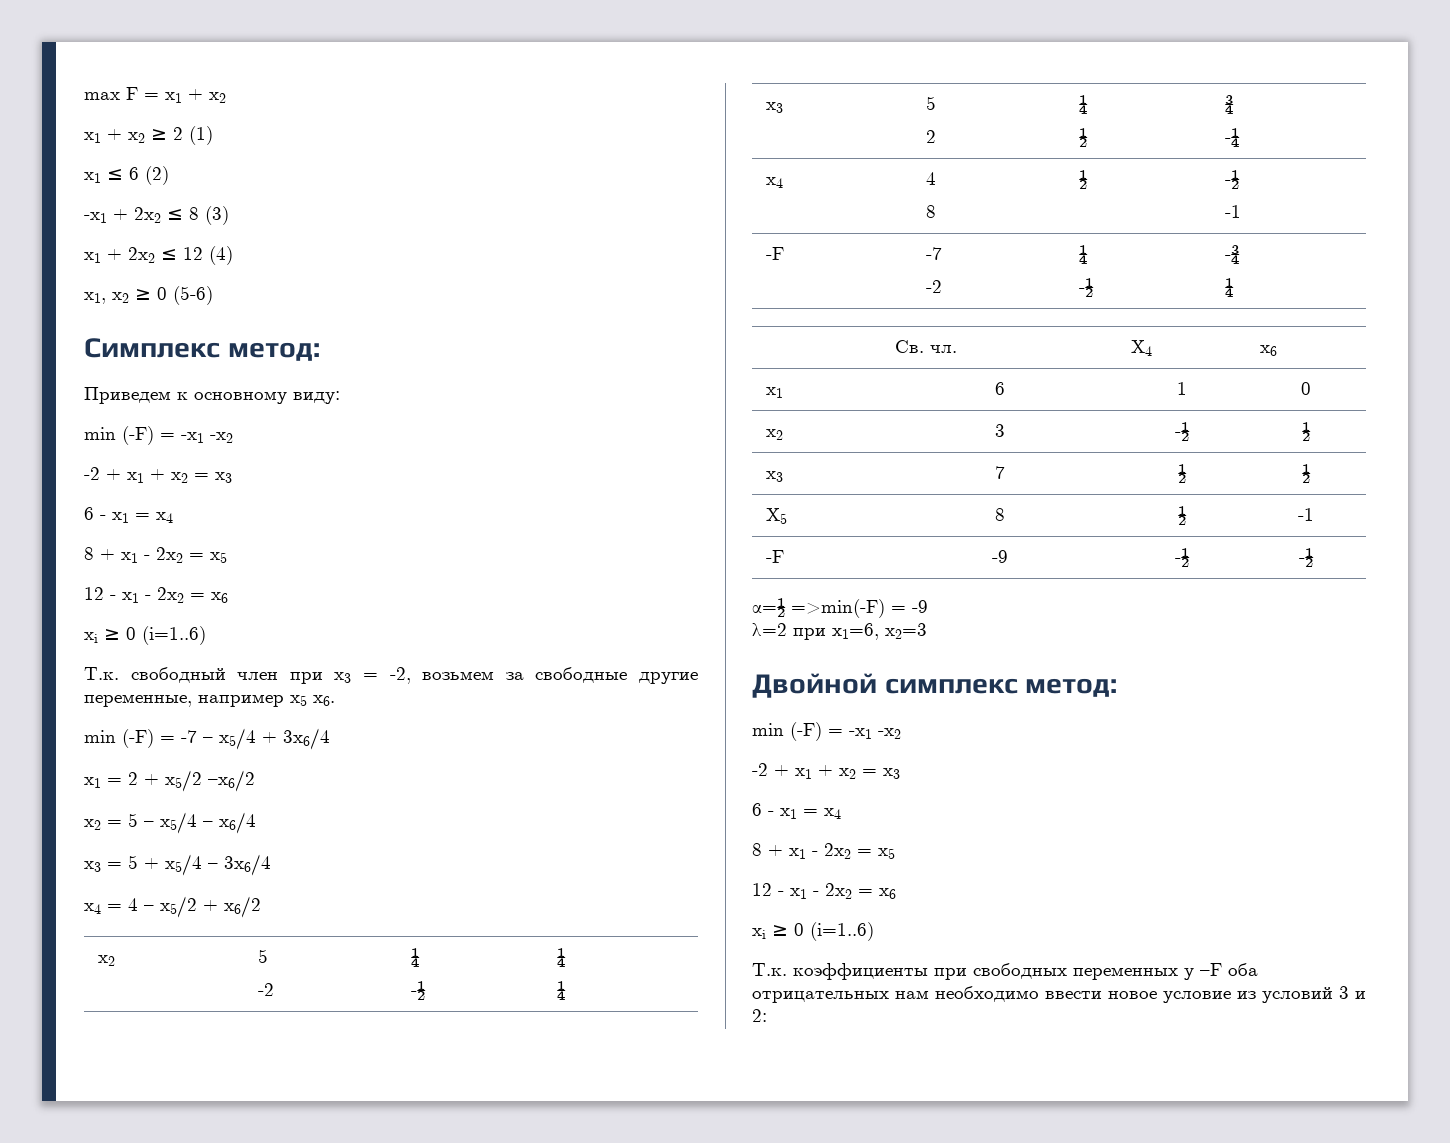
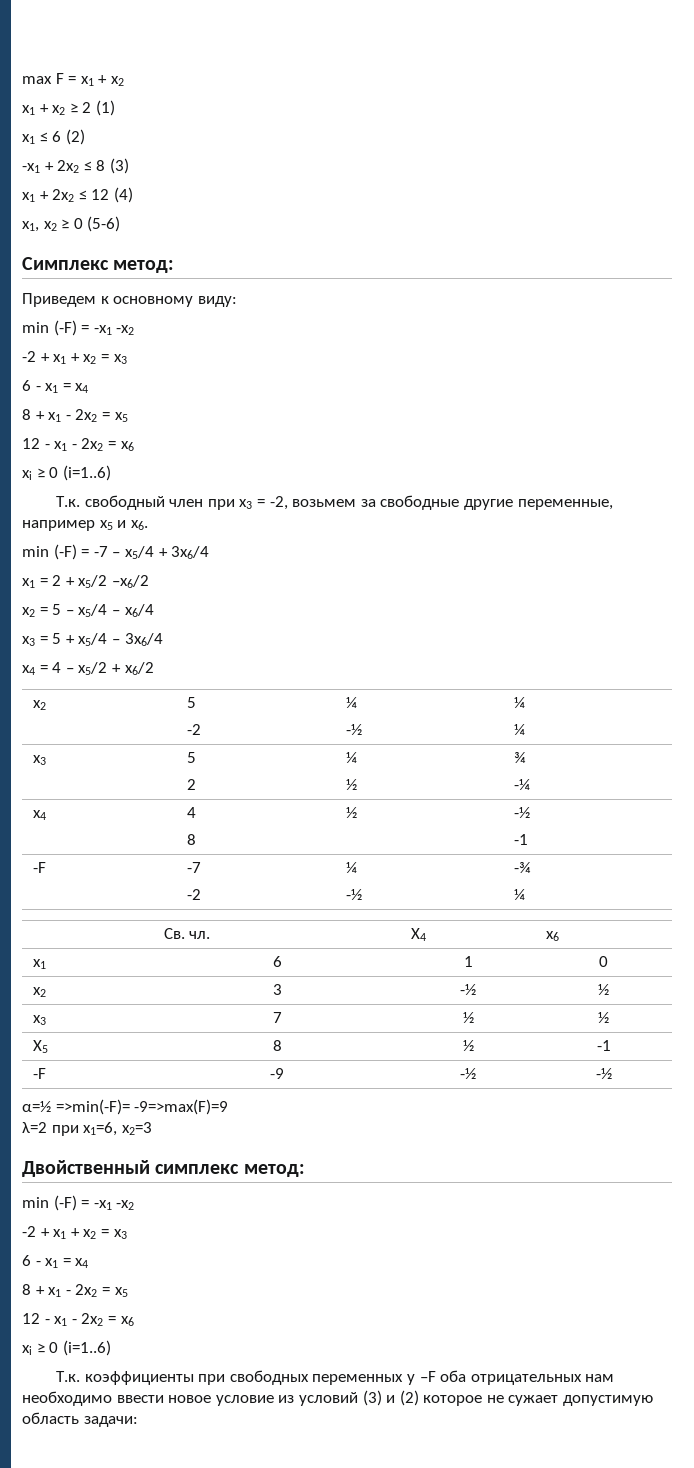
(307, 700) none -> [117,520,127,528] и
[791,599,928,618] =>min(-F) = -9 -> [55,1099,229,1115] =>min(-F)= -9=>max(F)=9
[752,673,877,698] Двойной -> [22,1160,150,1177] Двойственный
[1339,986,1366,999] [752,1009,767,1022] 3 и 2: -> [362,1390,654,1406] [22,1412,138,1427] (3) и (2) которое не сужает допустимую область задачи:

